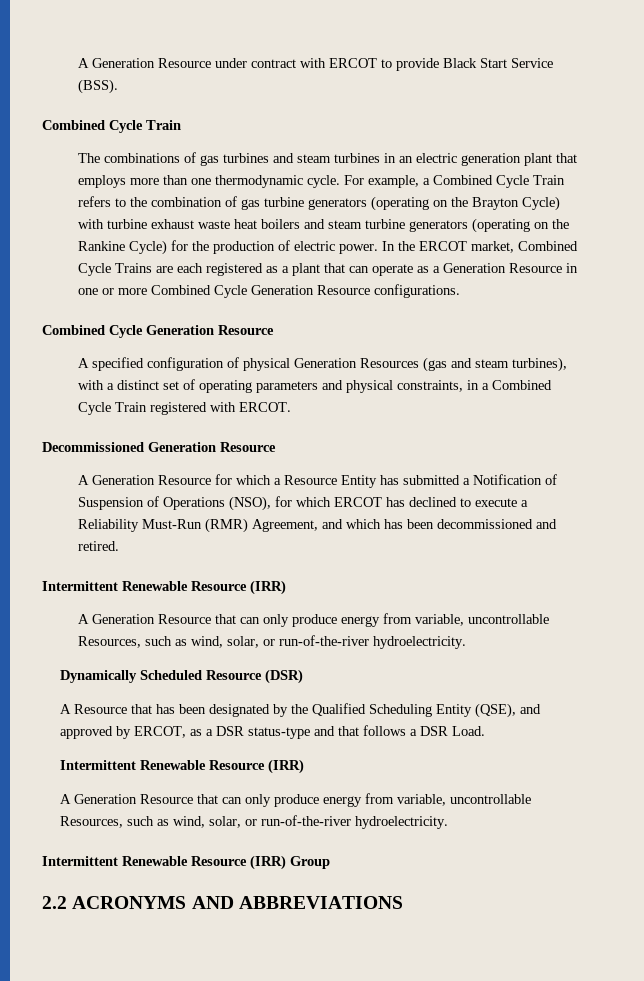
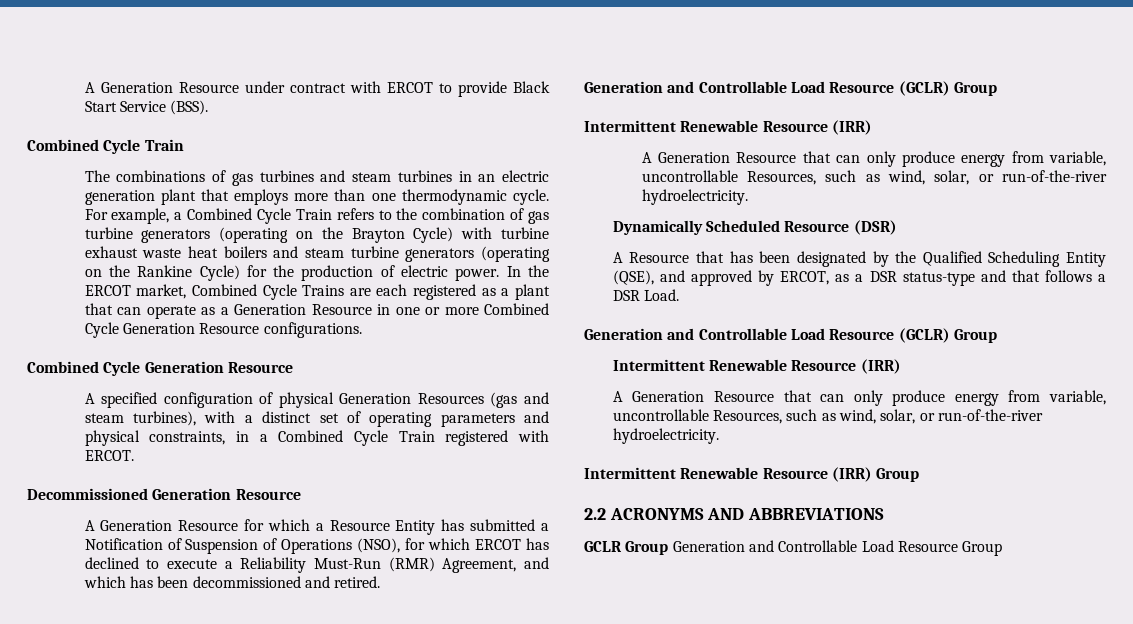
(119, 546) none -> [584,81,997,96] // Generation and Controllable Load Resource (GCLR) Group
(485, 731) none -> [584,328,997,343] // Generation and Controllable Load Resource (GCLR) Group
(403, 902) none -> [584,540,1003,556] // GCLR Group Generation and Controllable Load Resource Group

